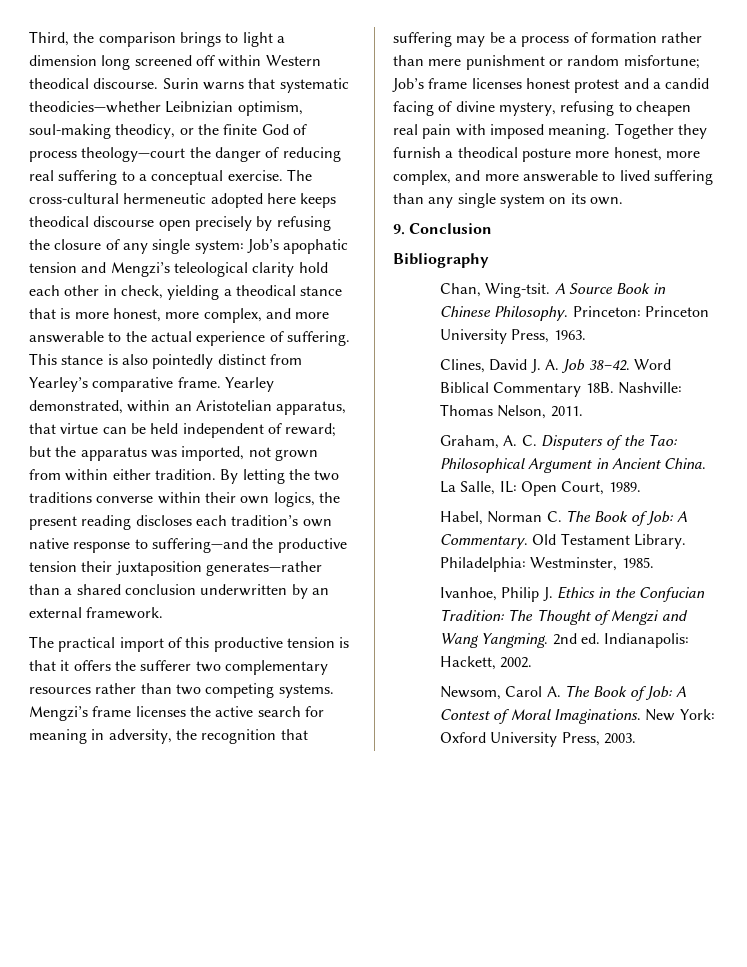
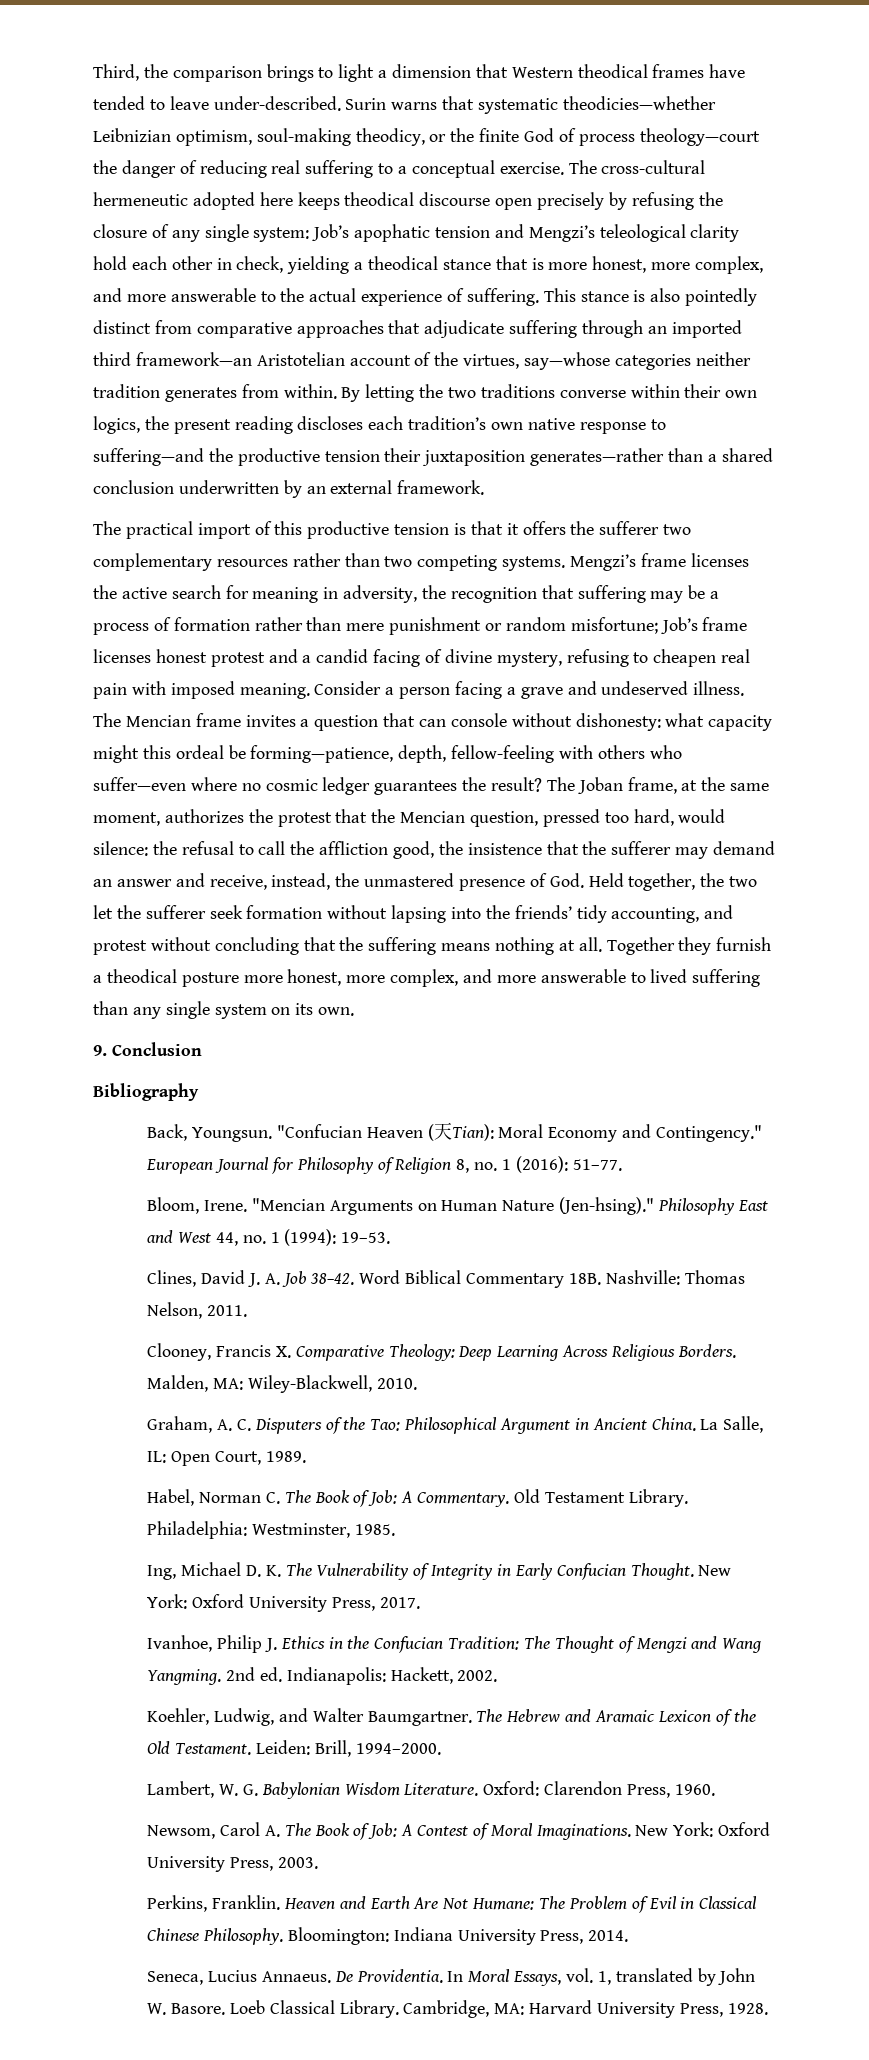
[101,55,321,70] [29,78,159,89] long screened off within Western theodical discourse. -> [475,64,746,78] [93,96,341,111] that Western theodical frames have tended to leave under-described.
[29,377,274,392] [29,400,347,415] [29,423,337,438] [29,446,318,461] [29,469,216,481] Yearley’s comparative frame. Yearley demonstrated, within an Aristotelian apparatus, that virtue can be held independent of reward; but the apparatus was imported, not grown from within either tradition. -> [196,320,742,338] [93,352,751,370] [93,384,337,402] comparative approaches that adjudicate suffering through an imported third framework—an Aristotelian account of the virtues, say—whose categories neither tradition generates from within.
(611, 131) none -> [314,681,745,699] [93,713,773,731] [93,745,682,763] [93,777,770,795] [93,809,726,827] [93,841,776,859] [93,873,758,891] [93,905,734,923] [93,937,602,955] Consider a person facing a grave and undeserved illness. The Mencian frame invites a question that can console without dishonesty: what capacity might this ordeal be forming—patience, depth, fellow-feeling with others who suffer—even where no cosmic ledger guarantees the result? The Joban frame, at the same moment, authorizes the protest that the Mencian question, pressed too hard, would silence: the refusal to call the affliction good, the insistence that the sufferer may demand an answer and receive, instead, the unmastered presence of God. Held together, the two let the sufferer seek formation without lapsing into the friends’ tidy accounting, and protest without concluding that the suffering means nothing at all.
[439,283,666,298] [439,306,709,321] [439,329,586,344] Chan, Wing-tsit. A Source Book in Chinese Philosophy. Princeton: Princeton University Press, 1963. -> [147,1122,763,1142] [146,1156,622,1174] [147,1197,768,1215] [147,1229,391,1246] Back, Youngsun. "Confucian Heaven (天Tian): Moral Economy and Contingency." European Journal for Philosophy of Religion 8, no. 1 (2016): 51–77. // Bloom, Irene. "Mencian Arguments on Human Nature (Jen-hsing)." Philosophy East and West 44, no. 1 (1994): 19–53.
(583, 411) none -> [147,1343,736,1361] [147,1375,417,1393] // Clooney, Francis X. Comparative Theology: Deep Learning Across Religious Borders. Malden, MA: Wiley-Blackwell, 2010.
(654, 562) none -> [147,1562,732,1580] [147,1594,420,1612] // Ing, Michael D. K. The Vulnerability of Integrity in Early Confucian Thought. New York: Oxford University Press, 2017.
(533, 662) none -> [147,1708,756,1726] [147,1740,441,1757] [147,1781,715,1799] // Koehler, Ludwig, and Walter Baumgartner. The Hebrew and Aramaic Lexicon of the Old Testament. Leiden: Brill, 1994–2000. // Lambert, W. G. Babylonian Wisdom Literature. Oxford: Clarendon Press, 1960.
(636, 738) none -> [147,1895,758,1913] [147,1927,629,1945] [147,1968,756,1986] [147,2000,768,2018] // Perkins, Franklin. Heaven and Earth Are Not Humane: The Problem of Evil in Classical Chinese Philosophy. Bloomington: Indiana University Press, 2014. // Seneca, Lucius Annaeus. De Providentia. In Moral Essays, vol. 1, translated by John W. Basore. Loeb Classical Library. Cambridge, MA: Harvard University Press, 1928.

